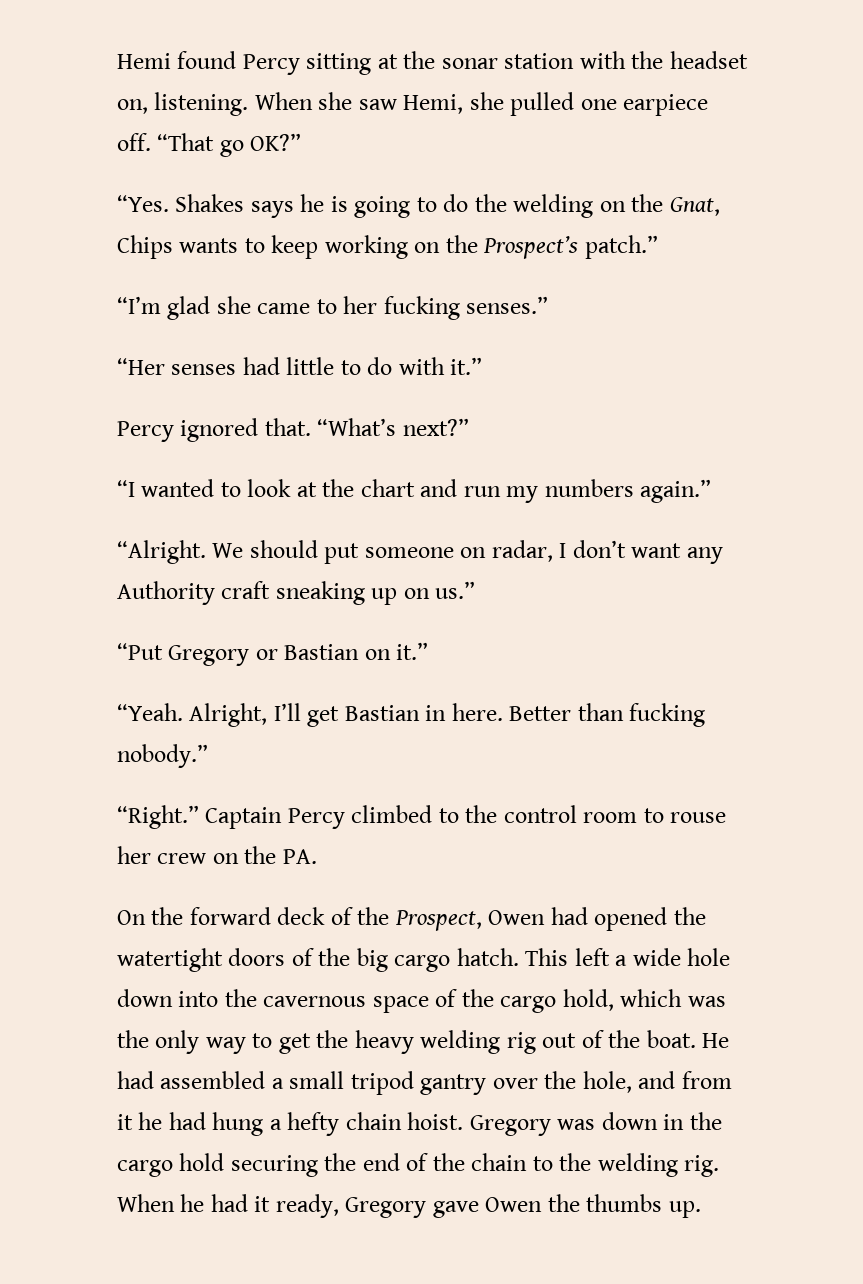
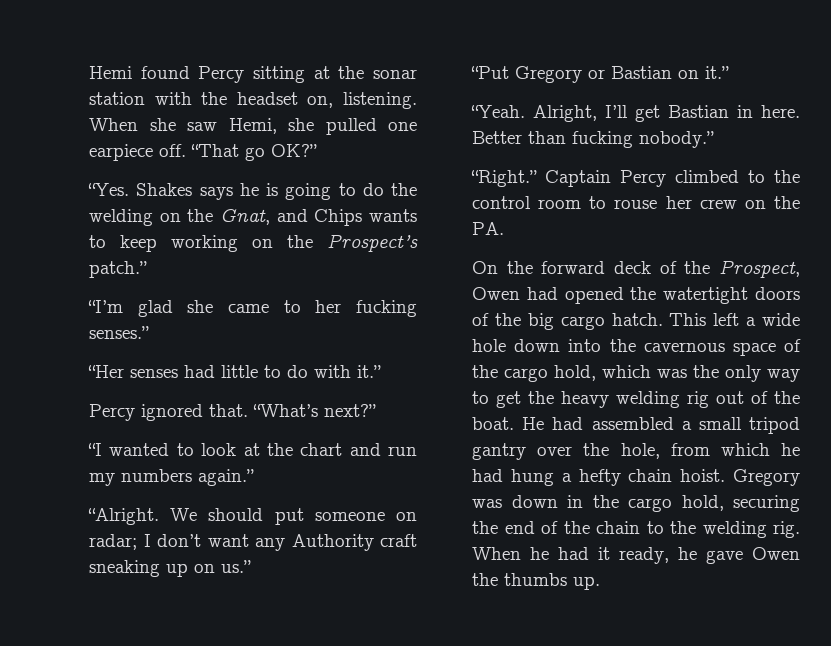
(720, 206) none -> [276,209,308,222] and
[491,540,553,562] radar, -> [89,534,137,550] radar;
[638,1071,732,1089] [117,1114,133,1130] and from it -> [670,443,770,456] from which
[179,1153,225,1171] hold -> [681,495,724,511] hold,
[345,1197,427,1218] Gregory -> [678,547,697,560] he

